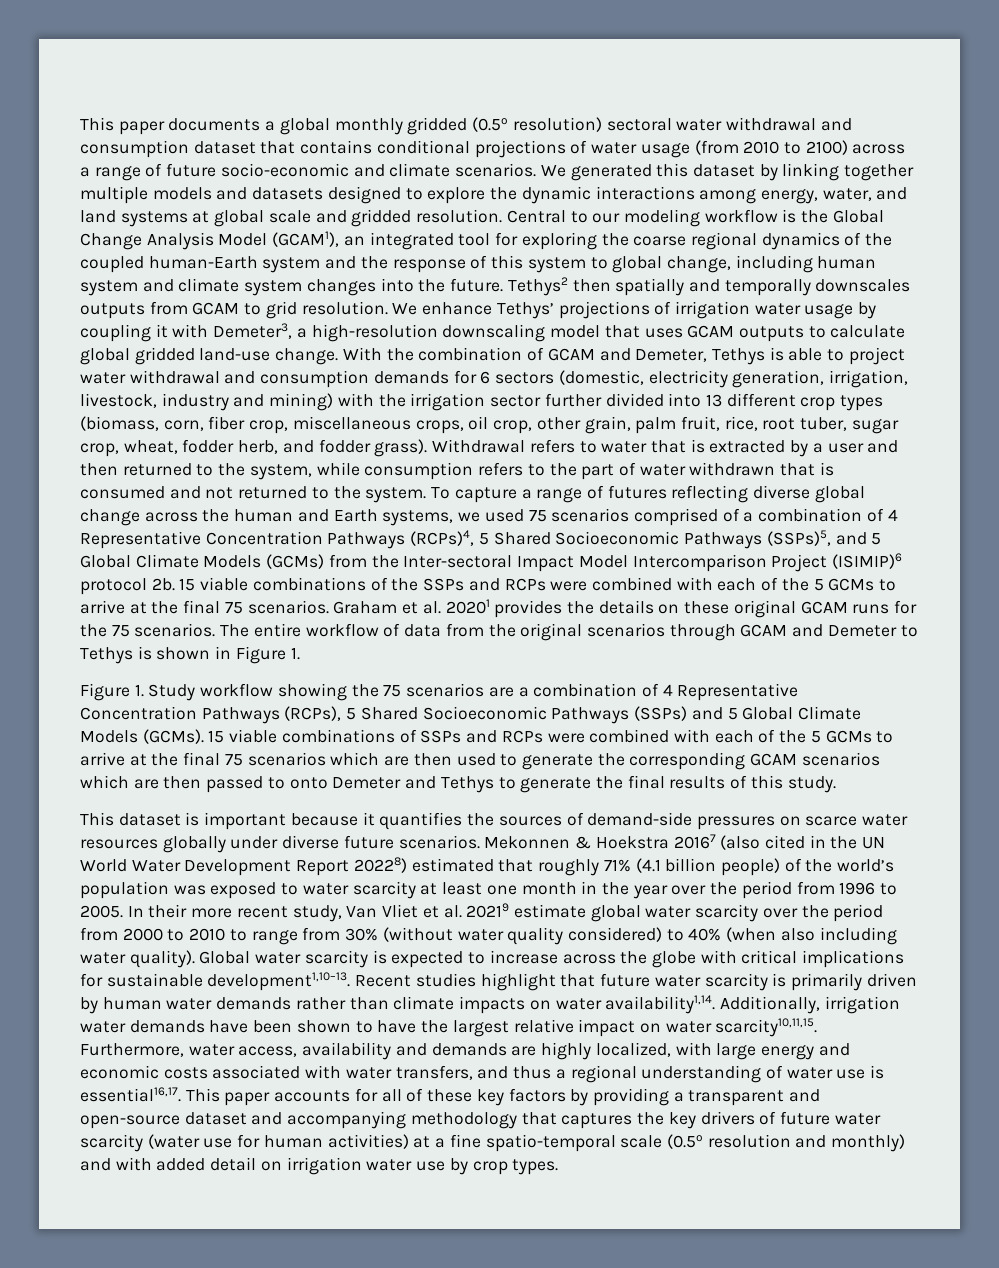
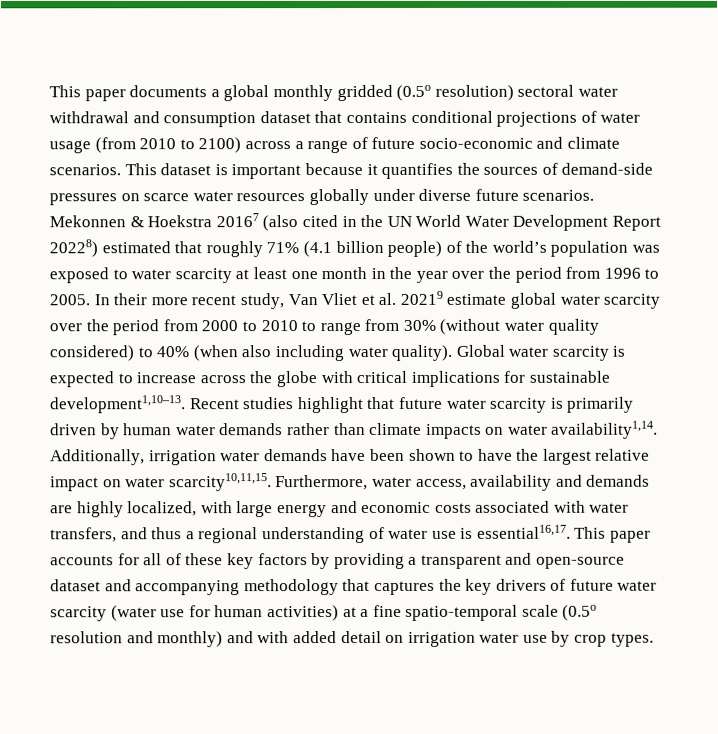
[540,163,915,181] [80,186,908,204] [80,209,884,227] [80,231,893,250] [80,255,877,273] [80,277,911,296] [80,301,877,319] [80,323,906,342] [80,347,905,365] [80,370,908,388] [80,393,884,411] [80,416,899,434] [80,439,899,457] [80,462,834,480] [80,485,865,503] [80,508,898,526] [80,530,882,549] [80,553,902,572] [80,577,897,595] [80,599,918,618] [80,623,918,641] [80,646,300,664] [80,683,799,701] [80,706,861,724] [80,729,894,744] [80,752,880,770] [80,775,836,793] We generated this dataset by linking together multiple models and datasets designed to explore the dynamic interactions among energy, water, and land systems at global scale and gridded resolution. Central to our modeling workflow is the Global Change Analysis Model (GCAM1), an integrated tool for exploring the coarse regional dynamics of the coupled human-Earth system and the response of this system to global change, including human system and climate system changes into the future. Tethys2 then spatially and temporally downscales outputs from GCAM to grid resolution. We enhance Tethys’ projections of irrigation water usage by coupling it with Demeter3, a high-resolution downscaling model that uses GCAM outputs to calculate global gridded land-use change. With the combination of GCAM and Demeter, Tethys is able to project water withdrawal and consumption demands for 6 sectors (domestic, electricity generation, irrigation, livestock, industry and mining) with the irrigation sector further divided into 13 different crop types (biomass, corn, fiber crop, miscellaneous crops, oil crop, other grain, palm fruit, rice, root tuber, sugar crop, wheat, fodder herb, and fodder grass). Withdrawal refers to water that is extracted by a user and then returned to the system, while consumption refers to the part of water withdrawn that is consumed and not returned to the system. To capture a range of futures reflecting diverse global change across the human and Earth systems, we used 75 scenarios comprised of a combination of 4 Representative Concentration Pathways (RCPs)4, 5 Shared Socioeconomic Pathways (SSPs)5, and 5 Global Climate Models (GCMs) from the Inter-sectoral Impact Model Intercomparison Project (ISIMIP)6 protocol 2b. 15 viable combinations of the SSPs and RCPs were combined with each of the 5 GCMs to arrive at the final 75 scenarios. Graham et al. 20201 provides the details on these original GCAM runs for the 75 scenarios. The entire workflow of data from the original scenarios through GCAM and Demeter to Tethys is shown in Figure 1. // Figure 1. Study workflow showing the 75 scenarios are a combination of 4 Representative Concentration Pathways (RCPs), 5 Shared Socioeconomic Pathways (SSPs) and 5 Global Climate Models (GCMs). 15 viable combinations of SSPs and RCPs were combined with each of the 5 GCMs to arrive at the final 75 scenarios which are then used to generate the corresponding GCAM scenarios which are then passed to onto Demeter and Tethys to generate the final results of this study. // -> (121, 170) none

